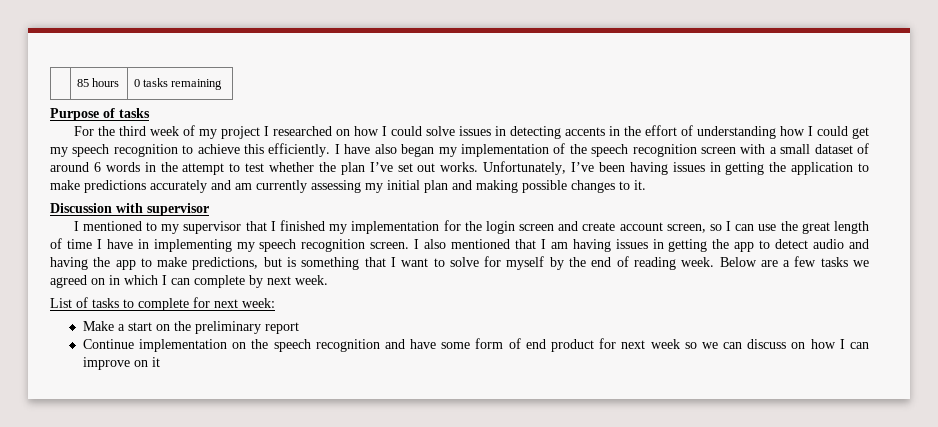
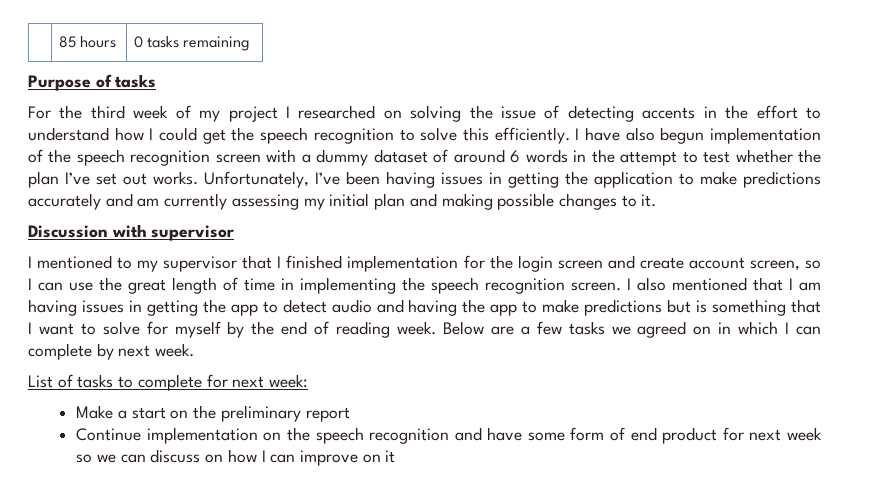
[353,126,506,136] how I could solve issues in -> [410,105,560,122] solving the issue of
[680,125,776,139] of understanding -> [806,107,822,119] [28,127,109,141] to understand
[50,147,68,157] my -> [231,127,255,141] the
[197,144,240,154] achieve -> [420,127,458,141] solve
[401,144,457,157] began my -> [660,127,705,144] begun
[780,144,811,154] small -> [316,149,369,166] dummy
[329,224,348,234] my -> (343, 262) none
[96,239,133,249] I have -> (275, 284) none
[236,242,255,252] my -> [402,277,425,291] the
[192,257,259,270] predictions, -> [584,299,663,316] predictions

